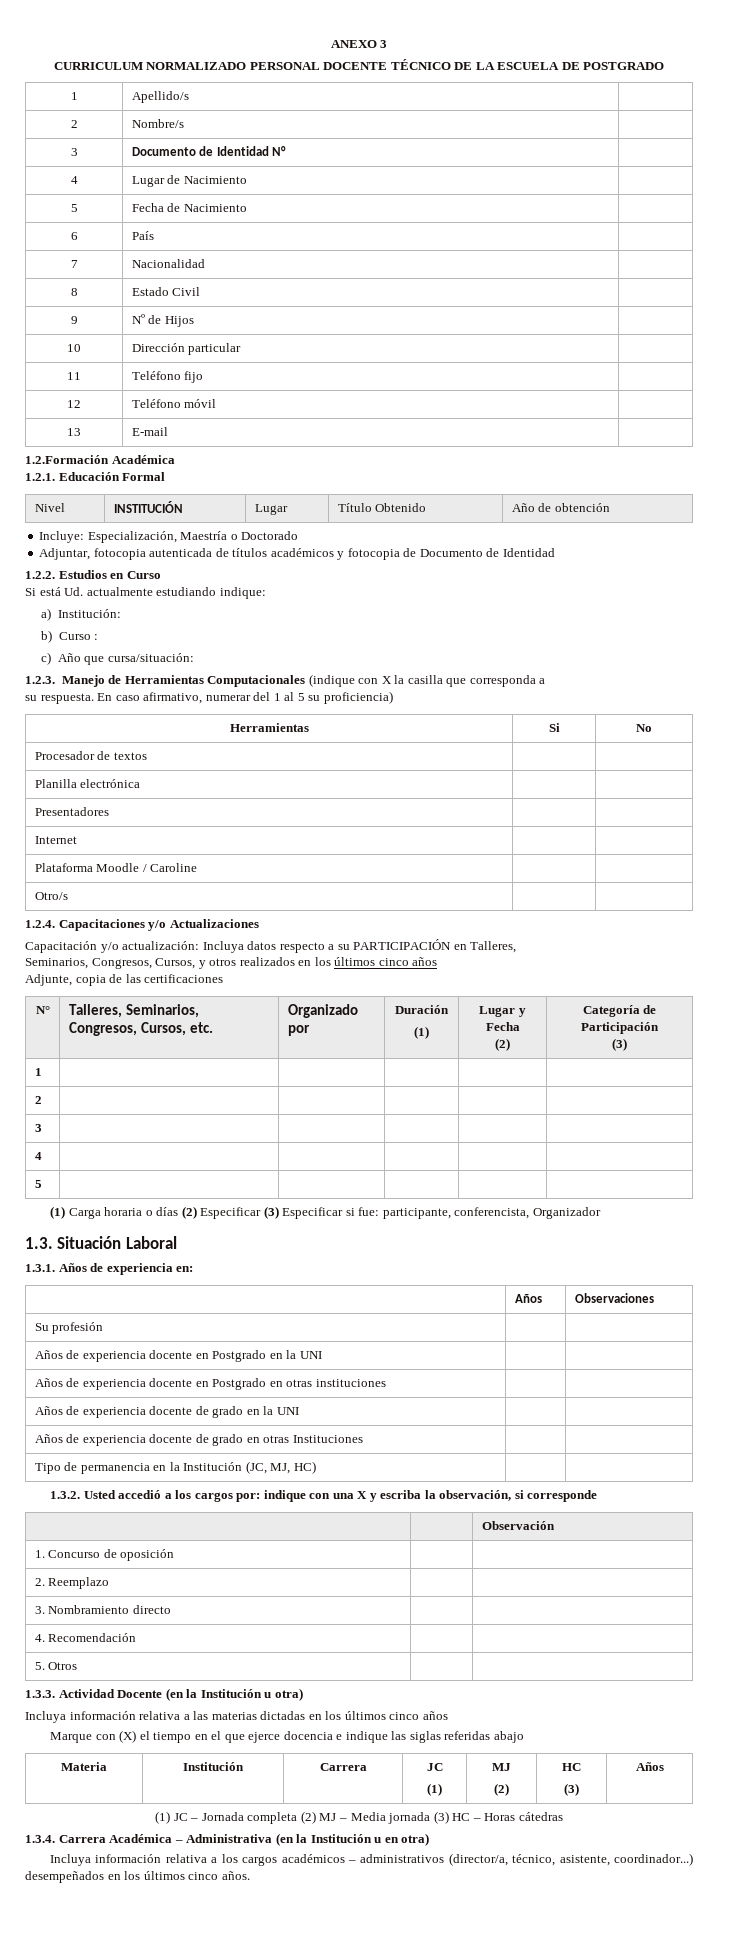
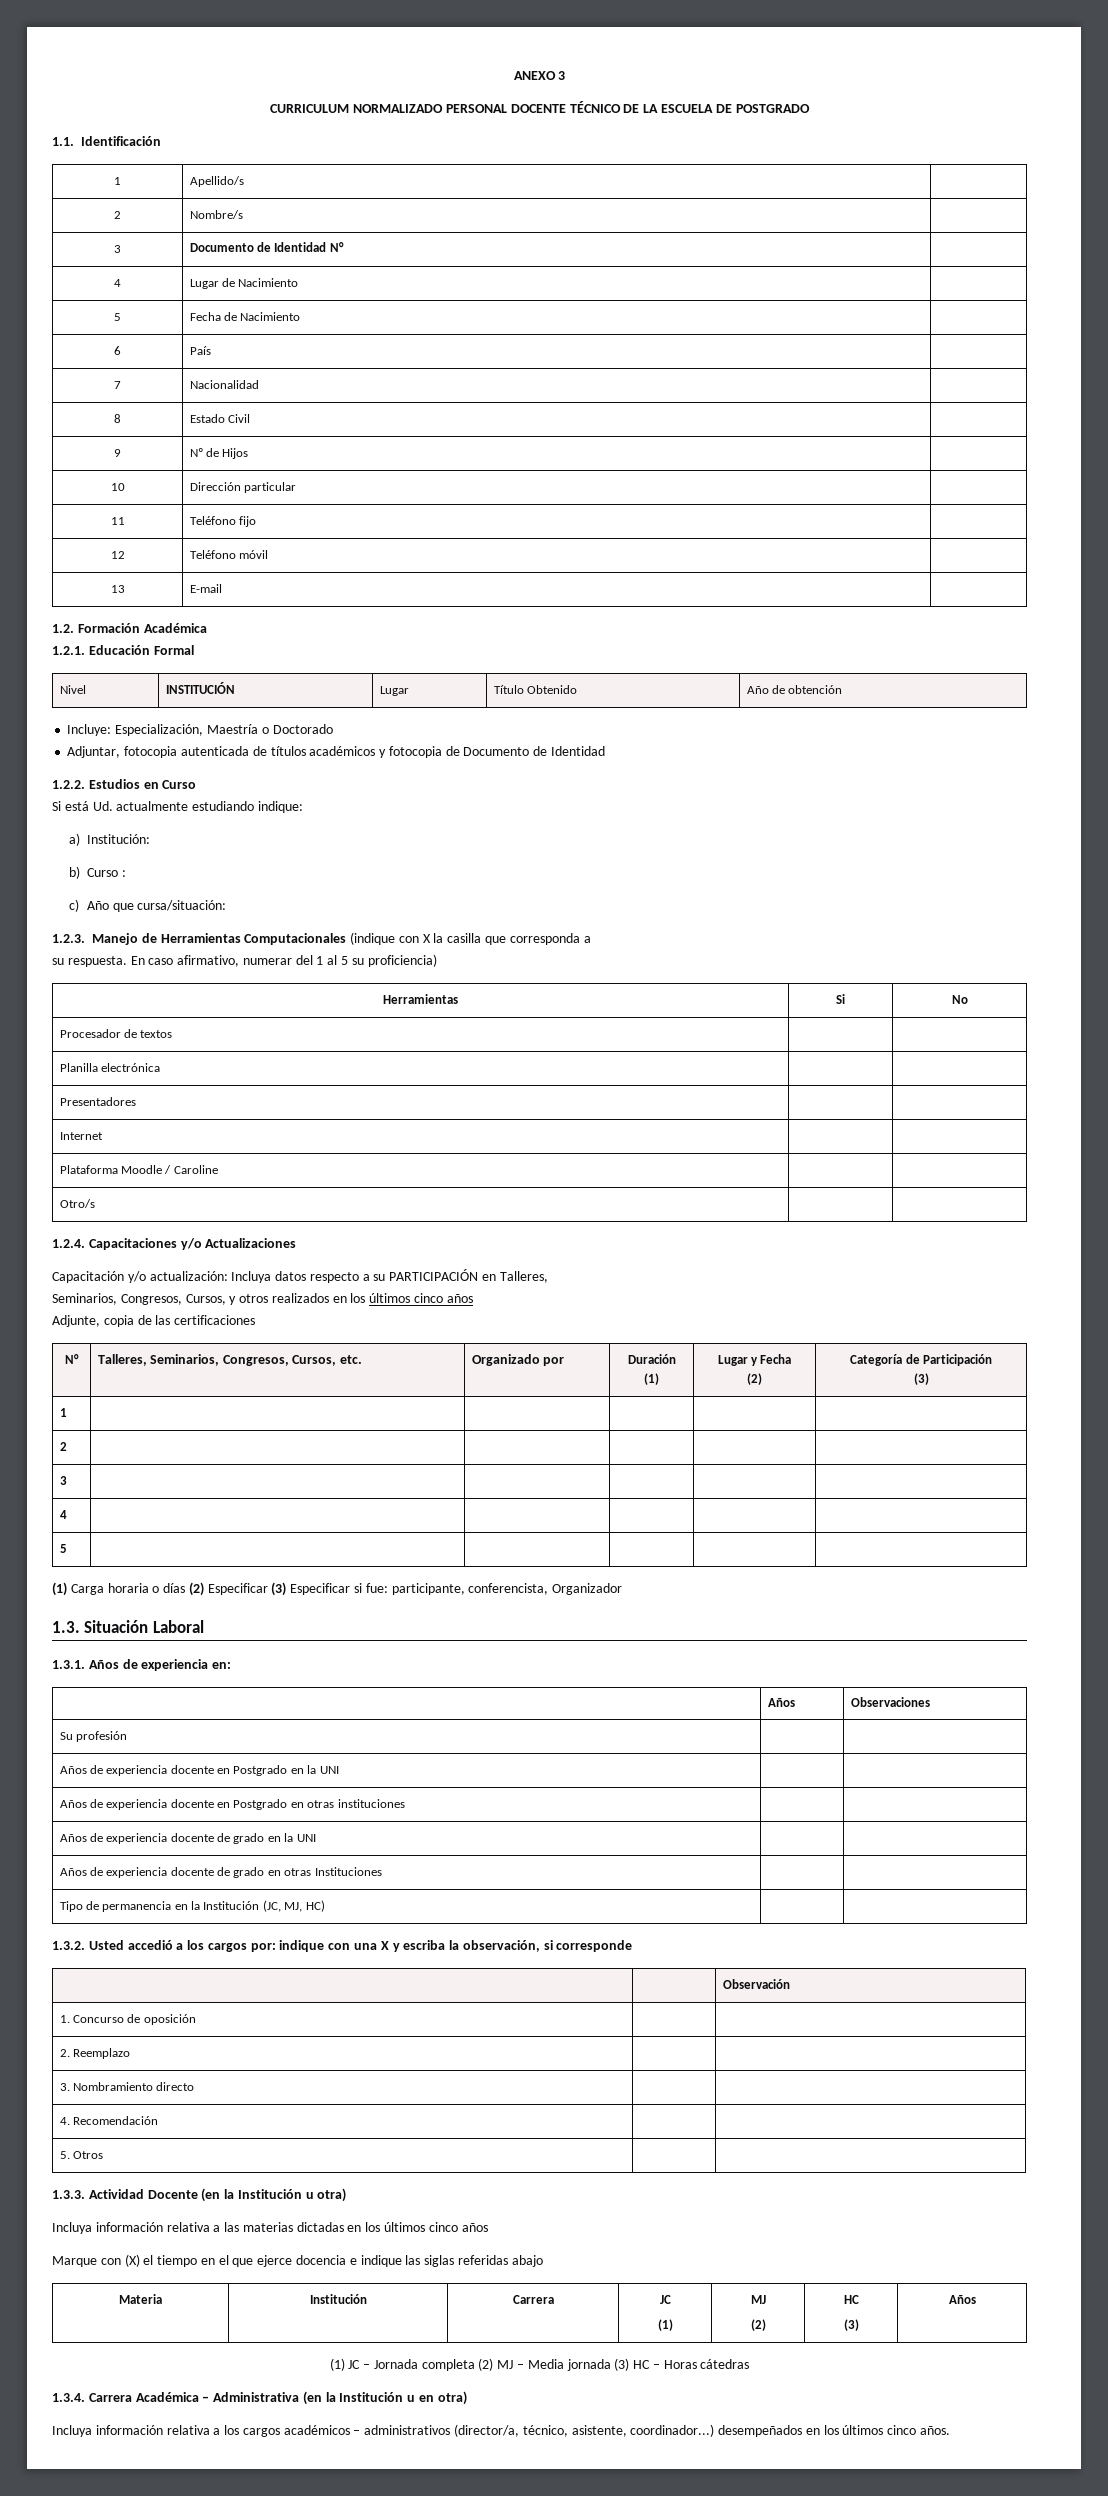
(665, 66) none -> [52,136,161,146] // 1.1. Identificación
[25,455,109,464] 1.2.Formación -> [52,623,140,633] 1.2. Formación

